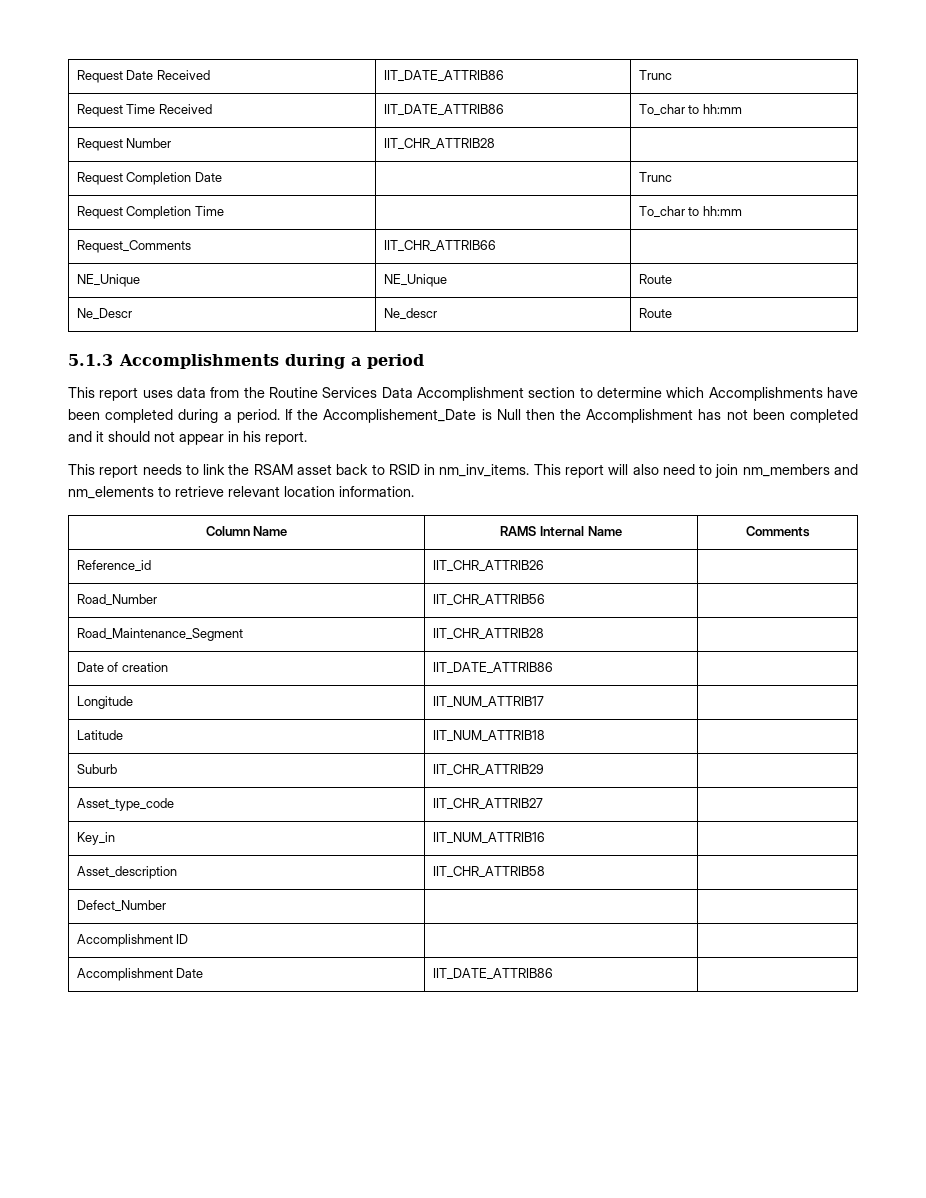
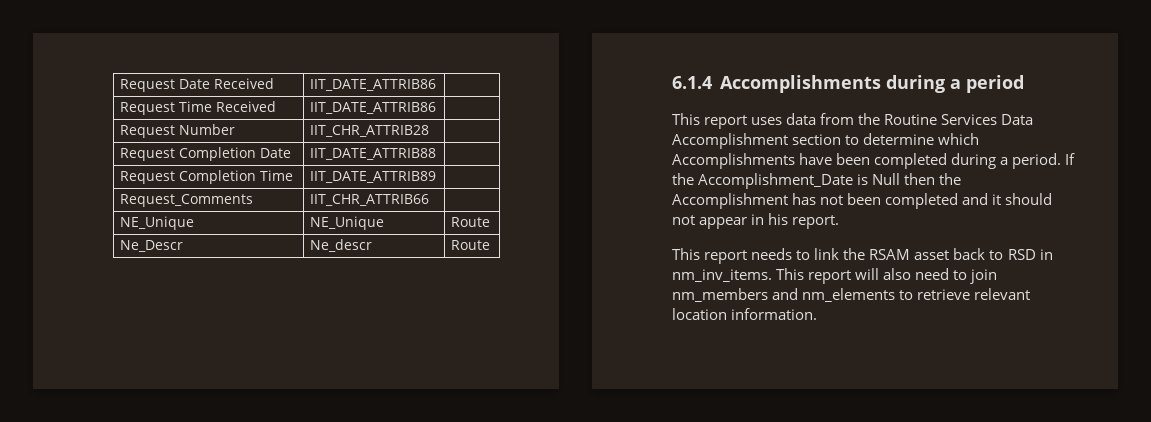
[638,70,672,80] Trunc -> (437, 85) none
[638,104,742,116] To_char to hh:mm -> (437, 108) none
[638,172,672,182] | Trunc -> [310,148,437,160] IIT_DATE_ATTRIB88 |
[638,206,742,218] | To_char to hh:mm -> [310,171,437,183] IIT_DATE_ATTRIB89 |
[68,354,113,366] 5.1.3 -> [672,76,712,89] 6.1.4
[323,409,477,423] Accomplishement_Date -> [698,173,854,189] Accomplishment_Date
[388,464,420,475] RSID -> [1007,249,1036,260] RSD
[205,526,288,536] [500,526,622,536] [745,526,810,537] [76,560,151,572] [432,560,544,572] [76,594,157,606] [432,594,545,606] [76,628,243,641] [432,628,544,640] [76,662,168,672] [432,662,553,674] [76,696,133,709] [432,696,544,708] [76,730,123,740] [432,730,545,742] [76,764,117,774] [432,764,544,776] [76,798,174,811] [432,798,543,810] [76,832,115,845] [432,832,545,844] [76,866,177,879] [432,866,545,878] [76,900,166,912] [76,934,189,947] [76,968,204,981] [432,968,553,980] // Column Name | RAMS Internal Name | Comments // Reference_id | IIT_CHR_ATTRIB26 | // Road_Number | IIT_CHR_ATTRIB56 | // Road_Maintenance_Segment | IIT_CHR_ATTRIB28 | // Date of creation | IIT_DATE_ATTRIB86 | // Longitude | IIT_NUM_ATTRIB17 | // Latitude | IIT_NUM_ATTRIB18 | // Suburb | IIT_CHR_ATTRIB29 | // Asset_type_code | IIT_CHR_ATTRIB27 | // Key_in | IIT_NUM_ATTRIB16 | // Asset_description | IIT_CHR_ATTRIB58 | // Defect_Number | | // Accomplishment ID | | // Accomplishment Date | IIT_DATE_ATTRIB86 | -> (818, 314) none

